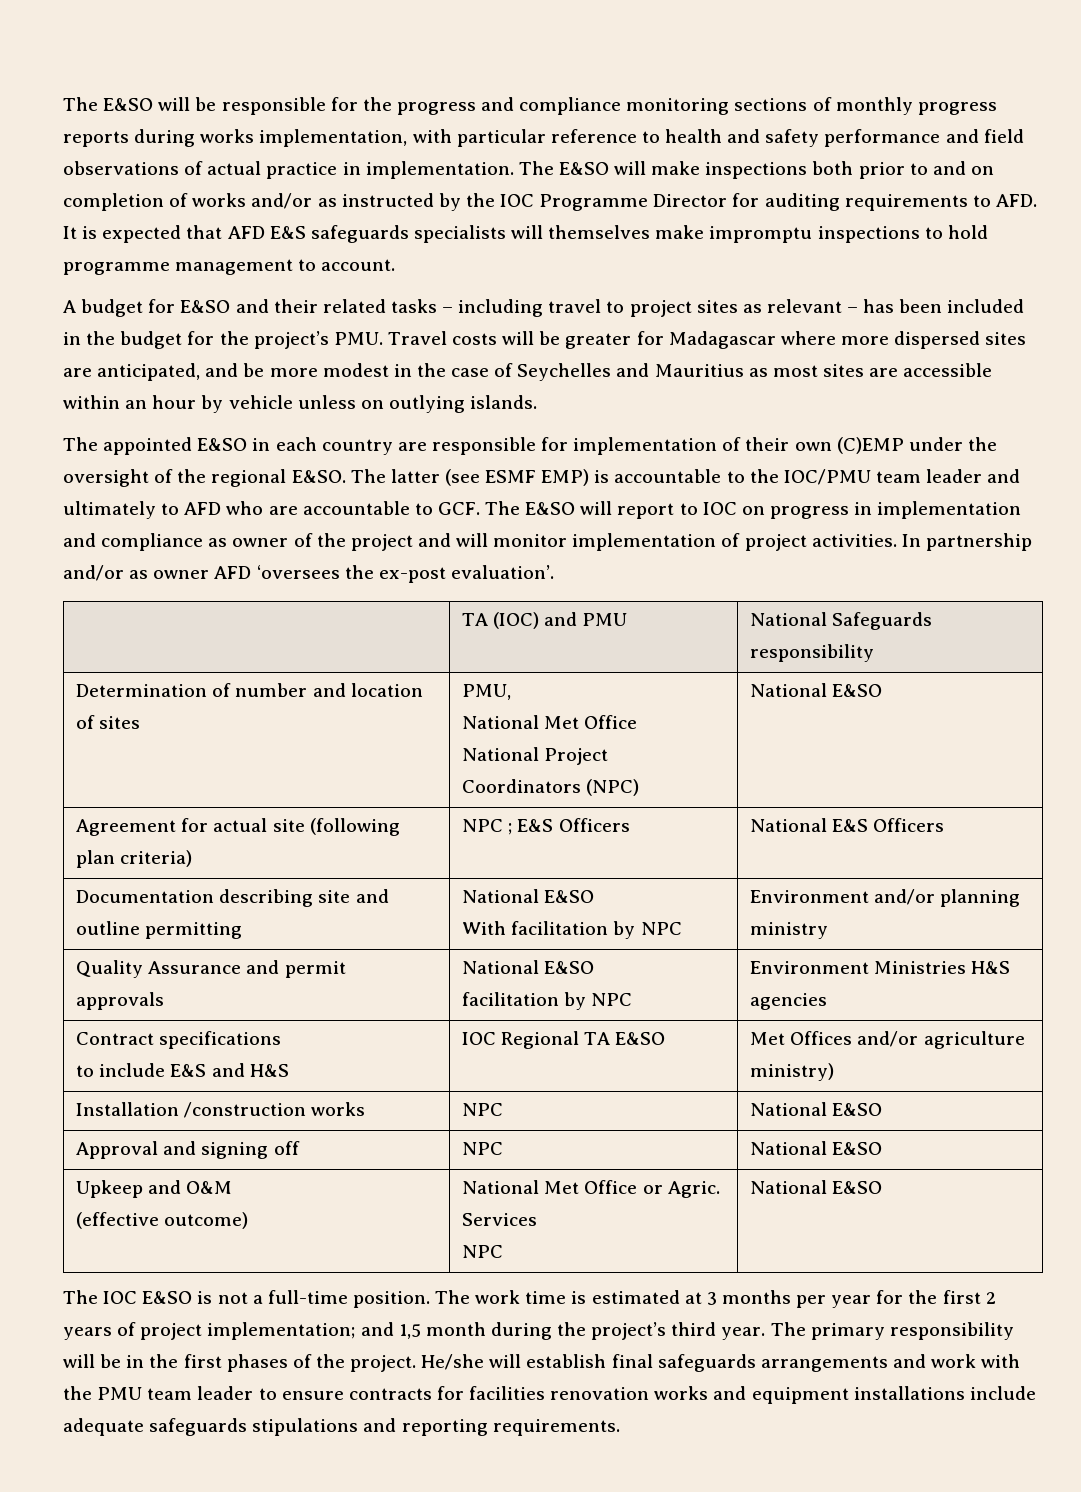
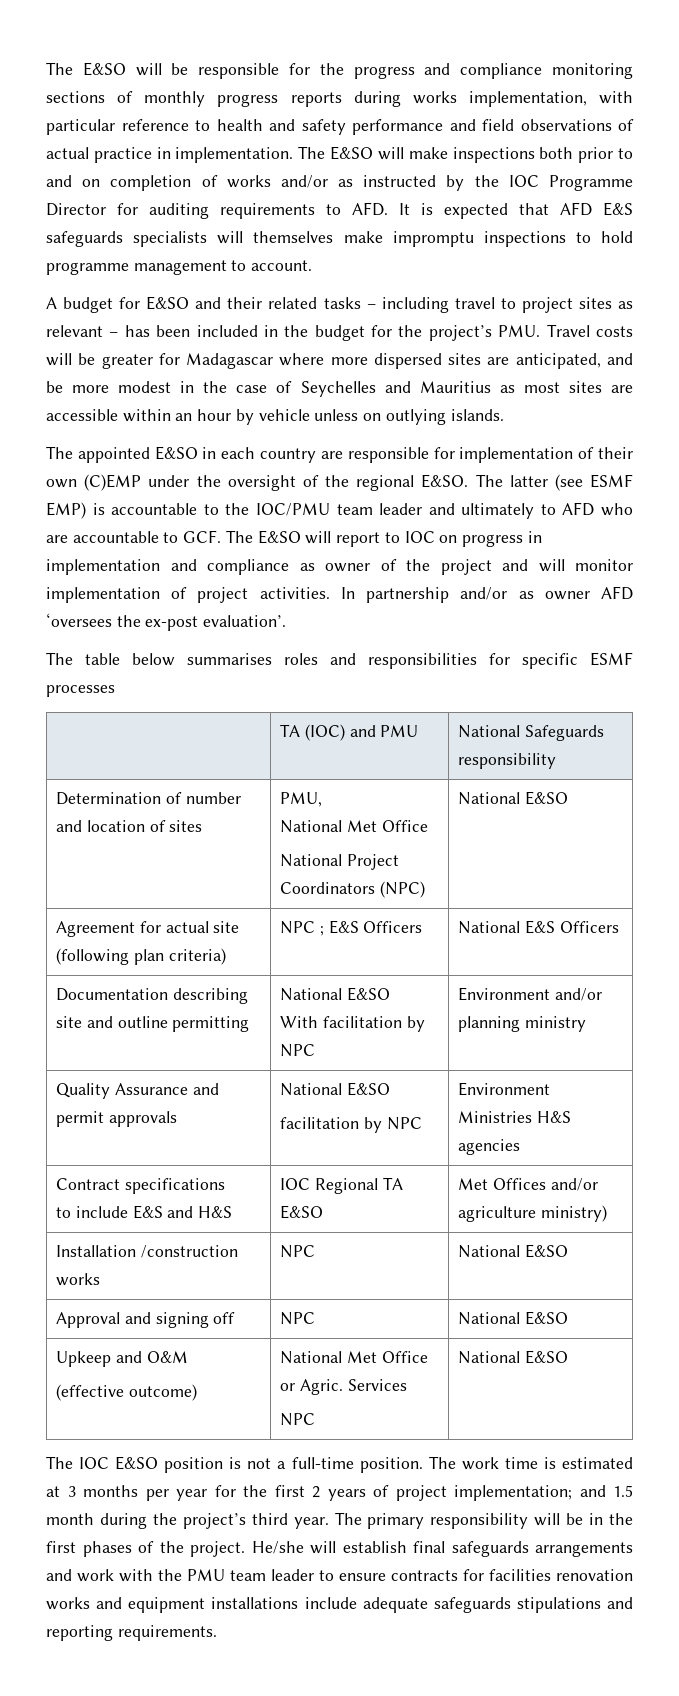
(554, 572) none -> [46,652,633,669] [46,685,115,697] // The table below summarises roles and responsibilities for specific ESMF processes
(193, 1297) none -> [164,1457,224,1473] position
[398,1324,421,1339] 1,5 -> [613,1485,633,1497] 1.5

